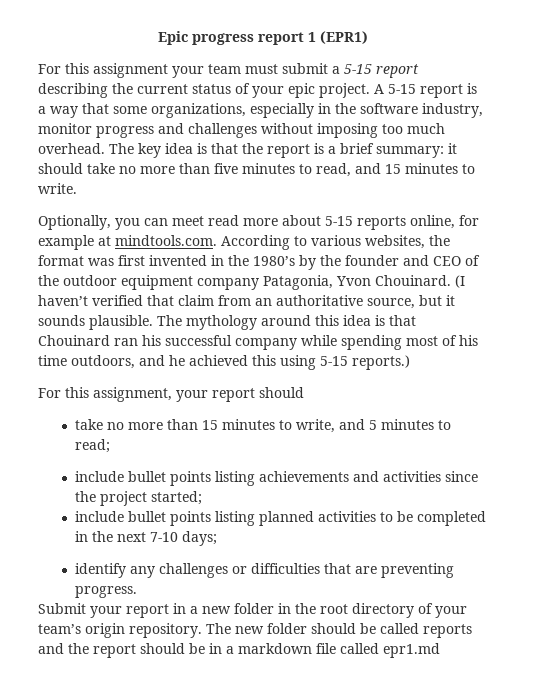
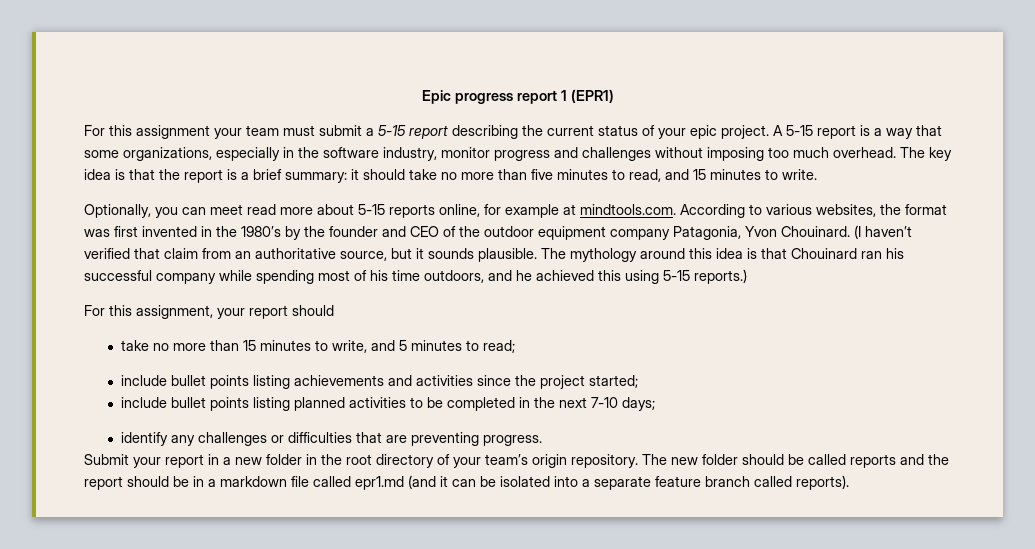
(440, 650) none -> [408,475,849,490] (and it can be isolated into a separate feature branch called reports).

